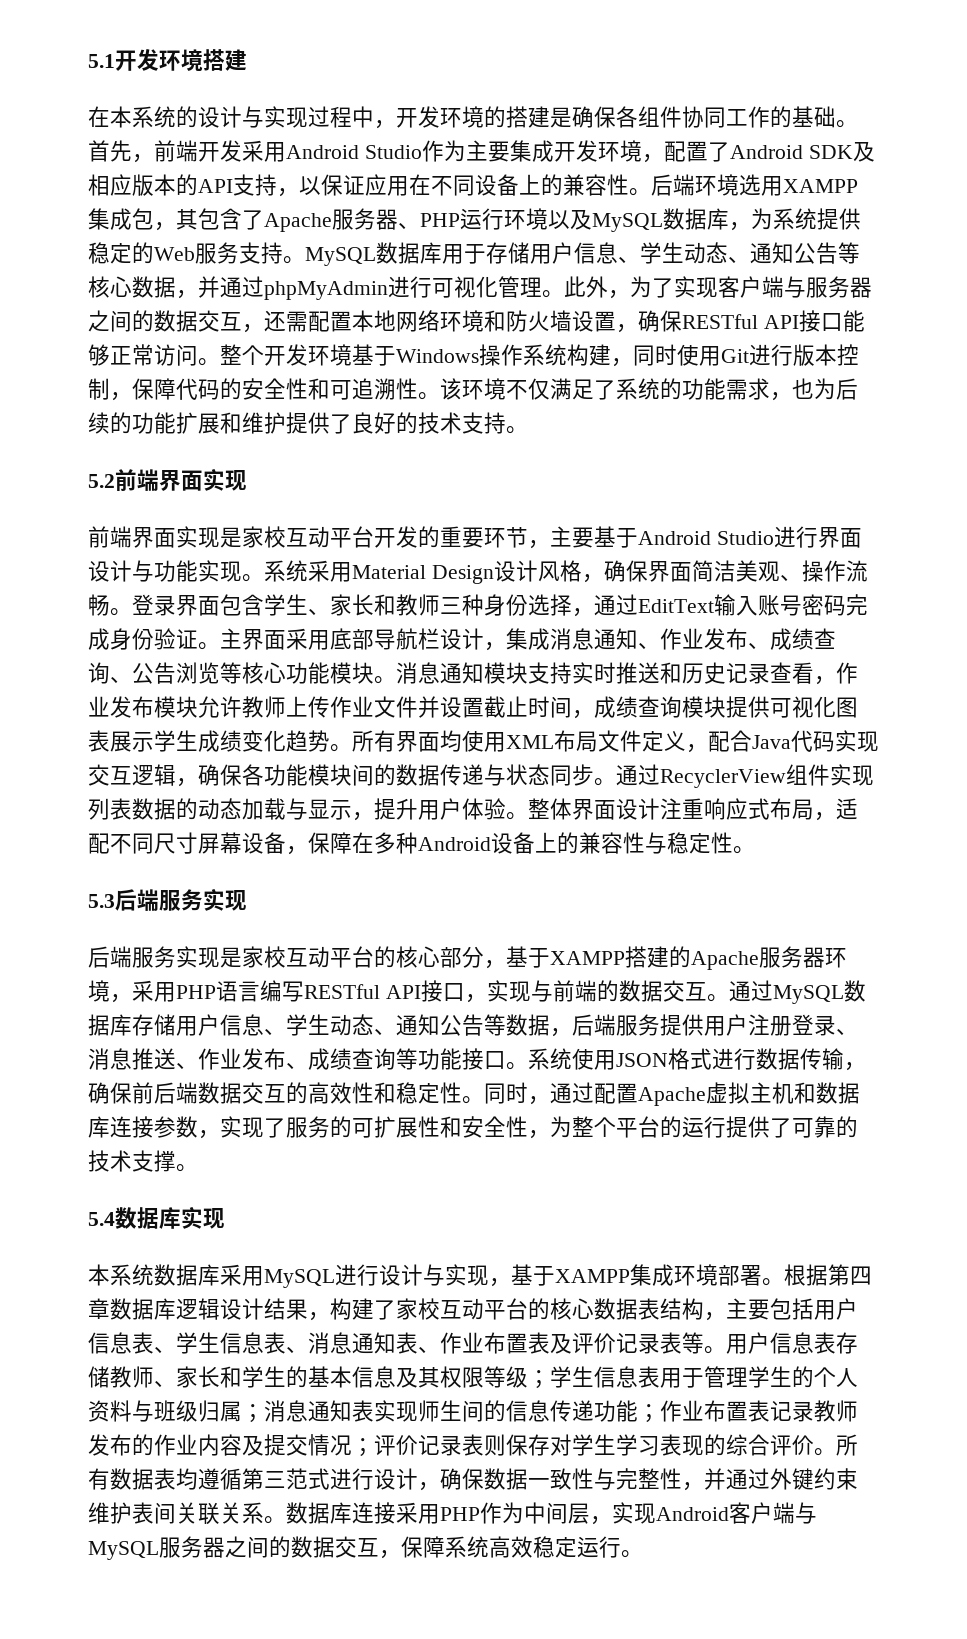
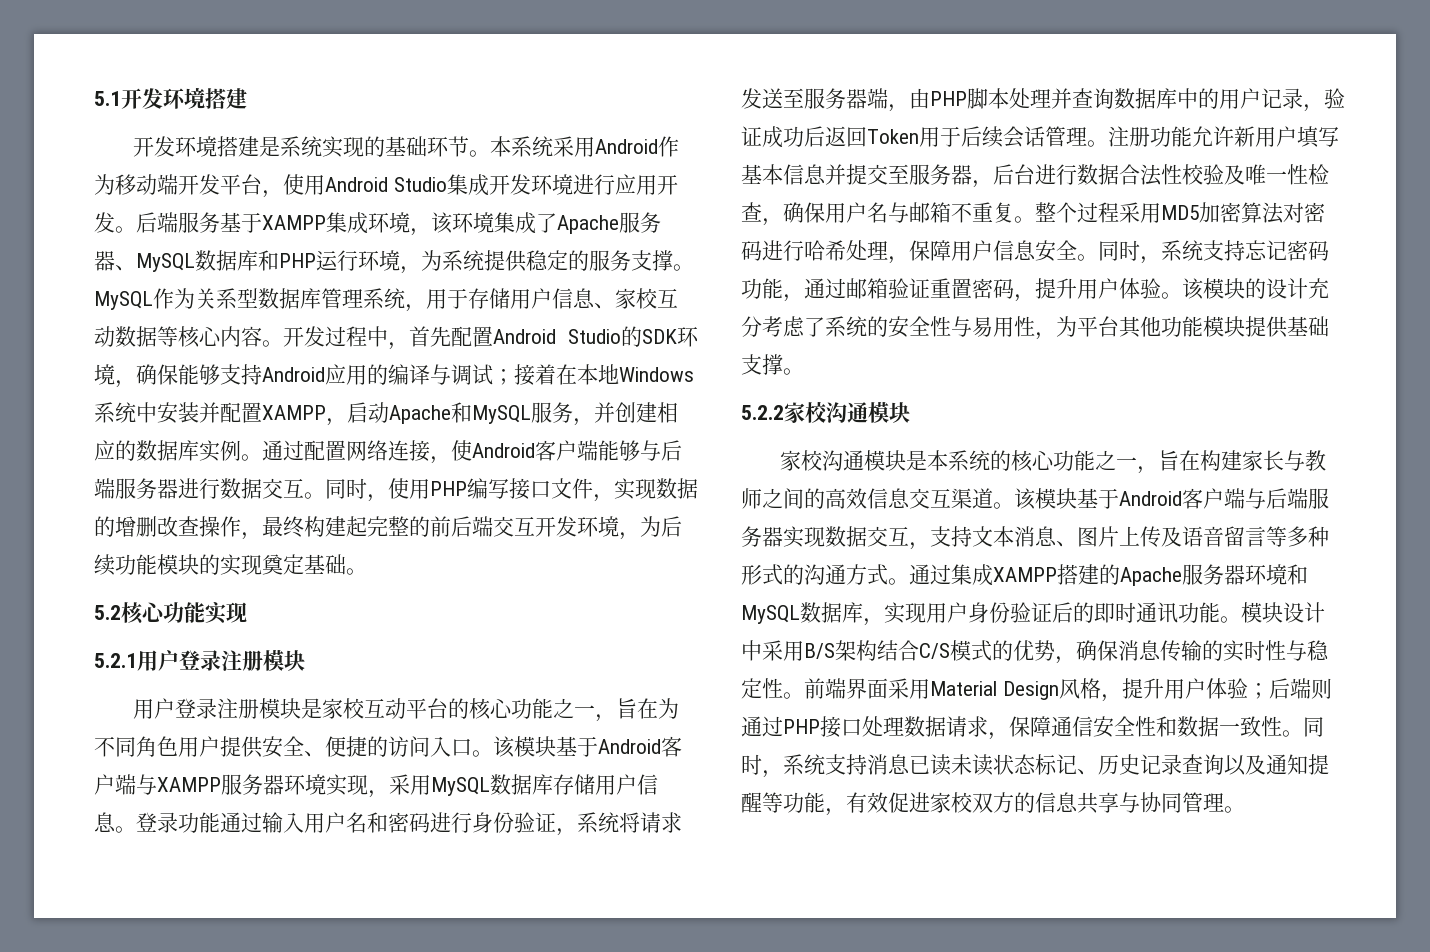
[88,106,858,129] [88,140,264,163] 在本系统的设计与实现过程中，开发环境的搭建是确保各组件协同工作的基础。首先，前端开发采 -> [132,136,679,158] [94,174,304,198] 开发环境搭建是系统实现的基础环节。本系统采用Android作为移动端开发平台，使
[421,140,510,162] 作为主要 -> (447, 184) none
[641,141,875,163] [88,174,858,197] [88,208,729,232] ，配置了Android SDK及相应版本的API支持，以保证应用在不同设备上的兼容性。后端环境选用XAMPP集成包，其包含了Apache服务器、PHP运行环境以及MySQL数据库 -> [572,174,678,195] [94,212,661,236] [94,250,400,272] 进行应用开发。后端服务基于XAMPP集成环境，该环境集成了Apache服务器、MySQL数据库和PHP运行环境
[154,242,442,266] Web服务支持。MySQL数据库 -> [589,250,694,271] [94,288,426,312] 服务支撑。MySQL作为关系型数据库管理系统，
[640,242,860,264] [88,276,872,300] [88,310,865,333] [88,344,859,367] [88,378,858,401] [88,412,528,434] [88,468,247,491] [88,526,862,549] [88,560,868,584] [88,594,868,617] [88,628,836,651] [88,662,858,685] [88,696,858,719] [88,730,879,753] [88,764,874,788] [88,798,858,821] [88,832,755,855] [88,888,247,911] [88,946,220,968] 学生动态、通知公告等核心数据，并通过phpMyAdmin进行可视化管理。此外，为了实现客户端与服务器之间的数据交互，还需配置本地网络环境和防火墙设置，确保RESTful API接口能够正常访问。整个开发环境基于Windows操作系统构建，同时使用Git进行版本控制，保障代码的安全性和可追溯性。该环境不仅满足了系统的功能需求，也为后续的功能扩展和维护提供了良好的技术支持。 // 5.2前端界面实现 // 前端界面实现是家校互动平台开发的重要环节，主要基于Android Studio进行界面设计与功能实现。系统采用Material Design设计风格，确保界面简洁美观、操作流畅。登录界面包含学生、家长和教师三种身份选择，通过EditText输入账号密码完成身份验证。主界面采用底部导航栏设计，集成消息通知、作业发布、成绩查询、公告浏览等核心功能模块。消息通知模块支持实时推送和历史记录查看，作业发布模块允许教师上传作业文件并设置截止时间，成绩查询模块提供可视化图表展示学生成绩变化趋势。所有界面均使用XML布局文件定义，配合Java代码实现交互逻辑，确保各功能模块间的数据传递与状态同步。通过RecyclerView组件实现列表数据的动态加载与显示，提升用户体验。整体界面设计注重响应式布局，适配不同尺寸屏幕设备，保障在多种Android设备上的兼容性与稳定性。 // 5.3后端服务实现 // 后端服务实现 -> [615,288,678,309] [94,326,699,350] [94,364,694,388] [94,402,678,426] [94,440,682,464] [94,478,698,502] [94,516,682,540] [94,554,367,576] [94,602,247,625] [94,650,305,671] [132,698,301,719] 家校互动数据等核心内容。开发过程中，首先配置Android Studio的SDK环境，确保能够支持Android应用的编译与调试；接着在本地Windows系统中安装并配置XAMPP，启动Apache和MySQL服务，并创建相应的数据库实例。通过配置网络连接，使Android客户端能够与后端服务器进行数据交互。同时，使用PHP编写接口文件，实现数据的增删改查操作，最终构建起完整的前后端交互开发环境，为后续功能模块的实现奠定基础。 // 5.2核心功能实现 // 5.2.1用户登录注册模块 // 用户登录注册模块
[440,946,550,969] 部分，基于 -> [510,698,679,722] [94,736,682,758] [94,774,658,798] [94,812,682,836] [741,88,1345,112] [741,126,1339,148] [741,164,1329,188] [741,202,1325,226] [741,240,1329,264] [741,278,1329,302] [741,316,1329,340] [741,354,804,375] [741,402,910,423] [779,450,1326,474] [741,488,1329,510] [741,526,1329,550] [741,564,993,586] 功能之一，旨在为不同角色用户提供安全、便捷的访问入口。该模块基于Android客户端与XAMPP服务器环境实现，采用MySQL数据库存储用户信息。登录功能通过输入用户名和密码进行身份验证，系统将请求发送至服务器端，由PHP脚本处理并查询数据库中的用户记录，验证成功后返回Token用于后续会话管理。注册功能允许新用户填写基本信息并提交至服务器，后台进行数据合法性校验及唯一性检查，确保用户名与邮箱不重复。整个过程采用MD5加密算法对密码进行哈希处理，保障用户信息安全。同时，系统支持忘记密码功能，通过邮箱验证重置密码，提升用户体验。该模块的设计充分考虑了系统的安全性与易用性，为平台其他功能模块提供基础支撑。 // 5.2.2家校沟通模块 // 家校沟通模块是本系统的核心功能之一，旨在构建家长与教师之间的高效信息交互渠道。该模块基于Android客户端与后端服务器实现数据交互，支持文本消息、图片上传及语音留言等多种形式的沟通方式。通过集成
[110,980,866,1004] [88,1014,858,1037] [88,1048,866,1071] [88,1082,860,1106] [88,1116,858,1139] [88,1150,198,1172] [88,1206,225,1229] [88,1264,872,1288] [88,1298,858,1321] [88,1332,858,1354] [88,1366,858,1389] [88,1400,858,1423] [88,1434,858,1457] [88,1468,858,1491] [88,1502,817,1525] [88,1536,621,1560] ，采用PHP语言编写RESTful API接口，实现与前端的数据交互。通过MySQL数据库存储用户信息、学生动态、通知公告等数据，后端服务提供用户注册登录、消息推送、作业发布、成绩查询等功能接口。系统使用JSON格式进行数据传输，确保前后端数据交互的高效性和稳定性。同时，通过配置Apache虚拟主机和数据库连接参数，实现了服务的可扩展性和安全性，为整个平台的运行提供了可靠的技术支撑。 // 5.4数据库实现 // 本系统数据库采用MySQL进行设计与实现，基于XAMPP集成环境部署。根据第四章数据库逻辑设计结果，构建了家校互动平台的核心数据表结构，主要包括用户信息表、学生信息表、消息通知表、作业布置表及评价记录表等。用户信息表存储教师、家长和学生的基本信息及其权限等级；学生信息表用于管理学生的个人资料与班级归属；消息通知表实现师生间的信息传递功能；作业布置表记录教师发布的作业内容及提交情况；评价记录表则保存对学生学习表现的综合评价。所有数据表均遵循第三范式进行设计，确保数据一致性与完整性，并通过外键约束维护表间关联关系。数据库连接采用PHP作为中间层，实现Android客户端与MySQL服务器之间的数据交互，保障系统高效稳定运行 -> [1287,564,1308,585] [741,602,1325,626] [741,640,1329,664] [741,678,1332,702] [741,716,1324,740] [741,754,1329,778] [741,792,1224,816] 和MySQL数据库，实现用户身份验证后的即时通讯功能。模块设计中采用B/S架构结合C/S模式的优势，确保消息传输的实时性与稳定性。前端界面采用Material Design风格，提升用户体验；后端则通过PHP接口处理数据请求，保障通信安全性和数据一致性。同时，系统支持消息已读未读状态标记、历史记录查询以及通知提醒等功能，有效促进家校双方的信息共享与协同管理

